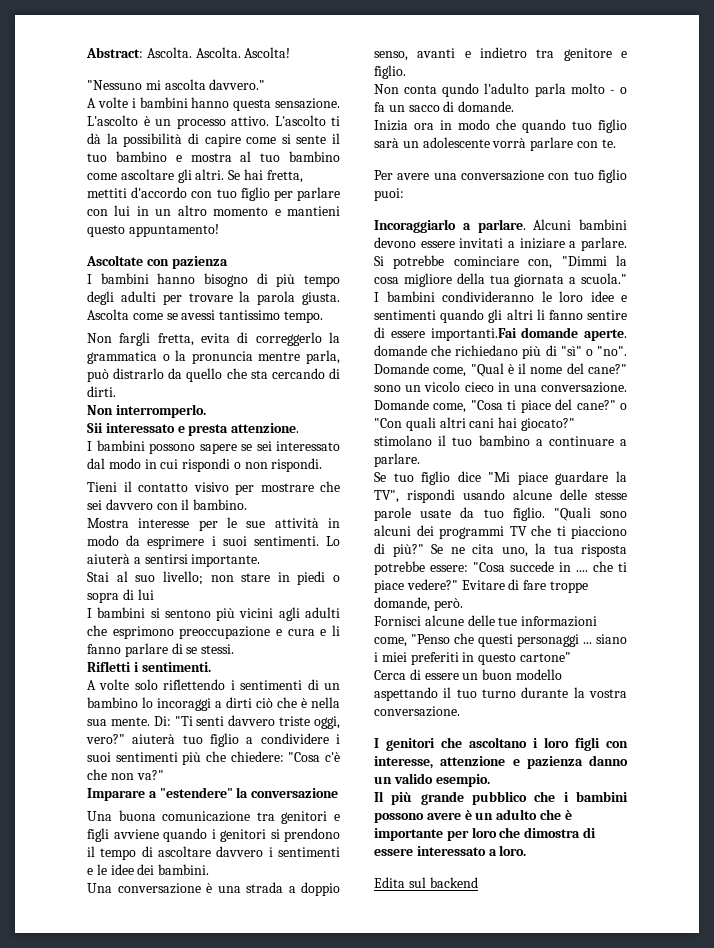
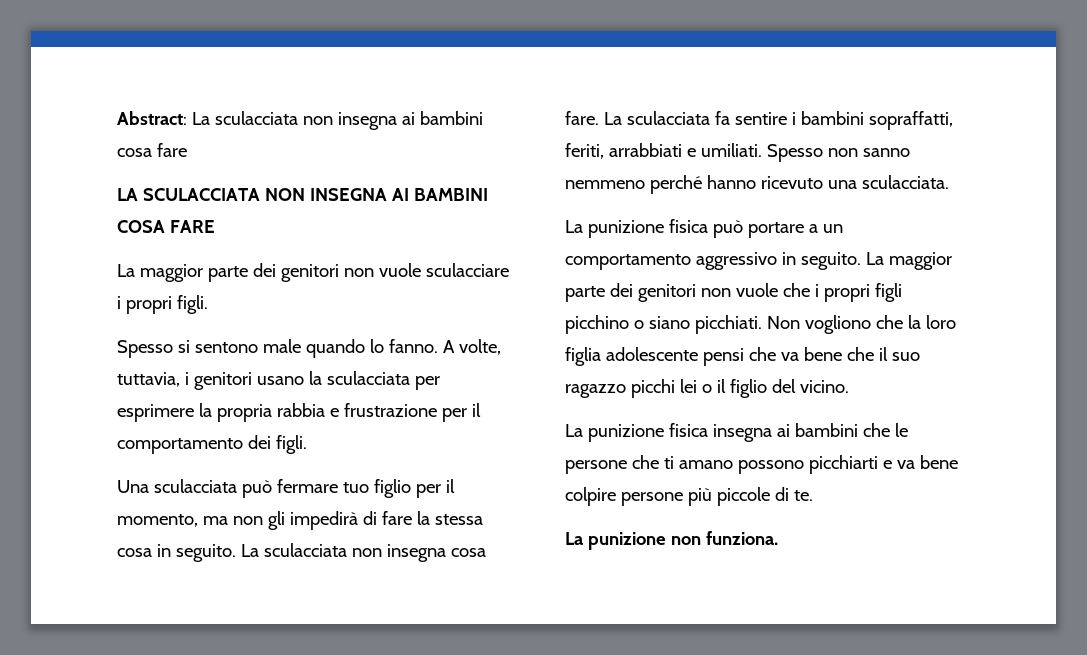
[146,47,291,58] [87,79,266,90] [87,97,340,111] [87,115,340,129] [87,133,340,147] [87,151,340,162] [87,169,303,183] [87,187,340,201] [87,205,340,216] [87,224,219,237] [86,255,228,269] [87,273,340,287] [87,291,340,305] [87,309,323,323] [87,332,340,346] [87,350,340,364] [87,368,340,382] [87,386,116,397] [87,404,206,418] [87,423,300,436] [87,440,340,454] [87,458,323,472] [87,481,340,495] [87,499,248,510] [87,517,340,531] [87,535,340,549] [87,554,261,567] [87,571,340,585] [87,589,154,603] [87,607,340,621] [87,625,340,639] [87,643,235,657] [87,661,211,672] [87,679,340,690] [87,697,340,711] [87,715,340,729] [86,733,340,747] [87,751,340,765] [87,769,164,780] [87,787,339,801] [87,810,340,824] [87,828,340,842] [87,846,340,860] [87,864,210,875] [87,882,340,896] [374,47,627,61] [374,65,406,79] [374,83,627,97] [374,101,515,112] [374,119,627,133] [374,137,616,151] [374,169,627,183] [374,188,404,201] [374,219,627,233] [374,237,627,251] [374,255,627,269] [374,273,627,287] [374,291,627,302] [374,309,627,323] [374,327,627,341] [374,345,627,359] [374,363,627,377] [374,381,627,393] [374,399,627,413] [374,417,575,431] [374,435,627,446] [374,453,420,467] [374,471,627,485] [374,489,627,503] [374,507,627,521] [374,525,627,539] [374,543,627,557] [374,561,627,575] [374,579,588,593] [374,597,463,611] [374,615,598,627] [374,633,627,647] [374,652,571,665] [374,669,562,680] [374,687,627,701] [374,706,460,717] [374,737,628,751] [374,755,628,769] [374,773,490,787] [374,791,628,805] [374,809,572,823] [374,827,596,841] [374,845,527,856] [374,877,478,888] Ascolta. Ascolta. Ascolta! // "Nessuno mi ascolta davvero." // A volte i bambini hanno questa sensazione. L'ascolto è un processo attivo. L'ascolto ti dà la possibilità di capire come si sente il tuo bambino e mostra al tuo bambino come ascoltare gli altri. Se hai fretta, mettiti d'accordo con tuo figlio per parlare con lui in un altro momento e mantieni questo appuntamento! // Ascoltate con pazienza // I bambini hanno bisogno di più tempo degli adulti per trovare la parola giusta. Ascolta come se avessi tantissimo tempo. // Non fargli fretta, evita di correggerlo la grammatica o la pronuncia mentre parla, può distrarlo da quello che sta cercando di dirti. // Non interromperlo. // Sii interessato e presta attenzione. // I bambini possono sapere se sei interessato dal modo in cui rispondi o non rispondi. // Tieni il contatto visivo per mostrare che sei davvero con il bambino. // Mostra interesse per le sue attività in modo da esprimere i suoi sentimenti. Lo aiuterà a sentirsi importante. // Stai al suo livello; non stare in piedi o sopra di lui // I bambini si sentono più vicini agli adulti che esprimono preoccupazione e cura e li fanno parlare di se stessi. // Rifletti i sentimenti. // A volte solo riflettendo i sentimenti di un bambino lo incoraggi a dirti ciò che è nella sua mente. Di: "Ti senti davvero triste oggi, vero?" aiuterà tuo figlio a condividere i suoi sentimenti più che chiedere: "Cosa c'è che non va?" // Imparare a "estendere" la conversazione // Una buona comunicazione tra genitori e figli avviene quando i genitori si prendono il tempo di ascoltare davvero i sentimenti e le idee dei bambini. // Una conversazione è una strada a doppio senso, avanti e indietro tra genitore e figlio. // Non conta qundo l'adulto parla molto - o fa un sacco di domande. // Inizia ora in modo che quando tuo figlio sarà un adolescente vorrà parlare con te. // Per avere una conversazione con tuo figlio puoi: // Incoraggiarlo a parlare. Alcuni bambini devono essere invitati a iniziare a parlare. Si potrebbe cominciare con, "Dimmi la cosa migliore della tua giornata a scuola." I bambini condivideranno le loro idee e sentimenti quando gli altri li fanno sentire di essere importanti.Fai domande aperte. domande che richiedano più di "sì" o "no". Domande come, "Qual è il nome del cane?" sono un vicolo cieco in una conversazione. Domande come, "Cosa ti piace del cane?" o "Con quali altri cani hai giocato?" stimolano il tuo bambino a continuare a parlare. // Se tuo figlio dice "Mi piace guardare la TV", rispondi usando alcune delle stesse parole usate da tuo figlio. "Quali sono alcuni dei programmi TV che ti piacciono di più?" Se ne cita uno, la tua risposta potrebbe essere: "Cosa succede in .... che ti piace vedere?" Evitare di fare troppe domande, però. // Fornisci alcune delle tue informazioni come, "Penso che questi personaggi ... siano i miei preferiti in questo cartone" // Cerca di essere un buon modello aspettando il tuo turno durante la vostra conversazione. // I genitori che ascoltano i loro figli con interesse, attenzione e pazienza danno un valido esempio. // Il più grande pubblico che i bambini possono avere è un adulto che è importante per loro che dimostra di essere interessato a loro. // Edita sul backend -> [191,111,483,130] [117,143,187,157] [117,188,488,201] [117,220,215,233] [117,263,509,282] [117,295,208,314] [117,339,501,358] [117,371,440,390] [117,403,481,422] [117,435,307,454] [117,479,455,498] [117,511,483,530] [117,543,486,562] [565,111,953,130] [565,143,910,162] [565,175,949,194] [565,219,843,238] [565,252,952,270] [565,283,902,302] [565,315,956,334] [565,347,920,366] [565,379,849,398] [565,423,908,442] [565,455,958,474] [565,487,813,506] [565,531,778,550] La sculacciata non insegna ai bambini cosa fare // LA SCULACCIATA NON INSEGNA AI BAMBINI COSA FARE // La maggior parte dei genitori non vuole sculacciare i propri figli. // Spesso si sentono male quando lo fanno. A volte, tuttavia, i genitori usano la sculacciata per esprimere la propria rabbia e frustrazione per il comportamento dei figli. // Una sculacciata può fermare tuo figlio per il momento, ma non gli impedirà di fare la stessa cosa in seguito. La sculacciata non insegna cosa fare. La sculacciata fa sentire i bambini sopraffatti, feriti, arrabbiati e umiliati. Spesso non sanno nemmeno perché hanno ricevuto una sculacciata. // La punizione fisica può portare a un comportamento aggressivo in seguito. La maggior parte dei genitori non vuole che i propri figli picchino o siano picchiati. Non vogliono che la loro figlia adolescente pensi che va bene che il suo ragazzo picchi lei o il figlio del vicino. // La punizione fisica insegna ai bambini che le persone che ti amano possono picchiarti e va bene colpire persone più piccole di te. // La punizione non funziona.

